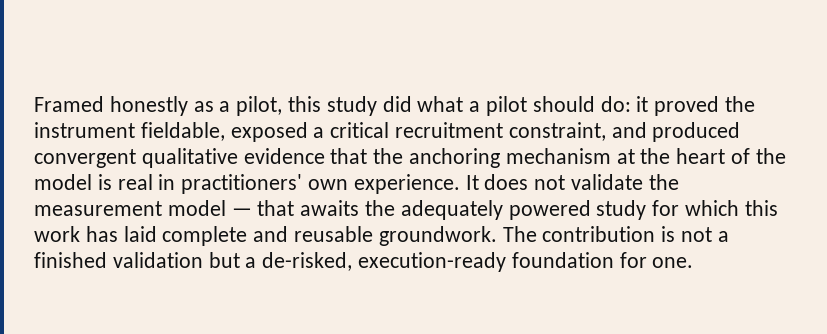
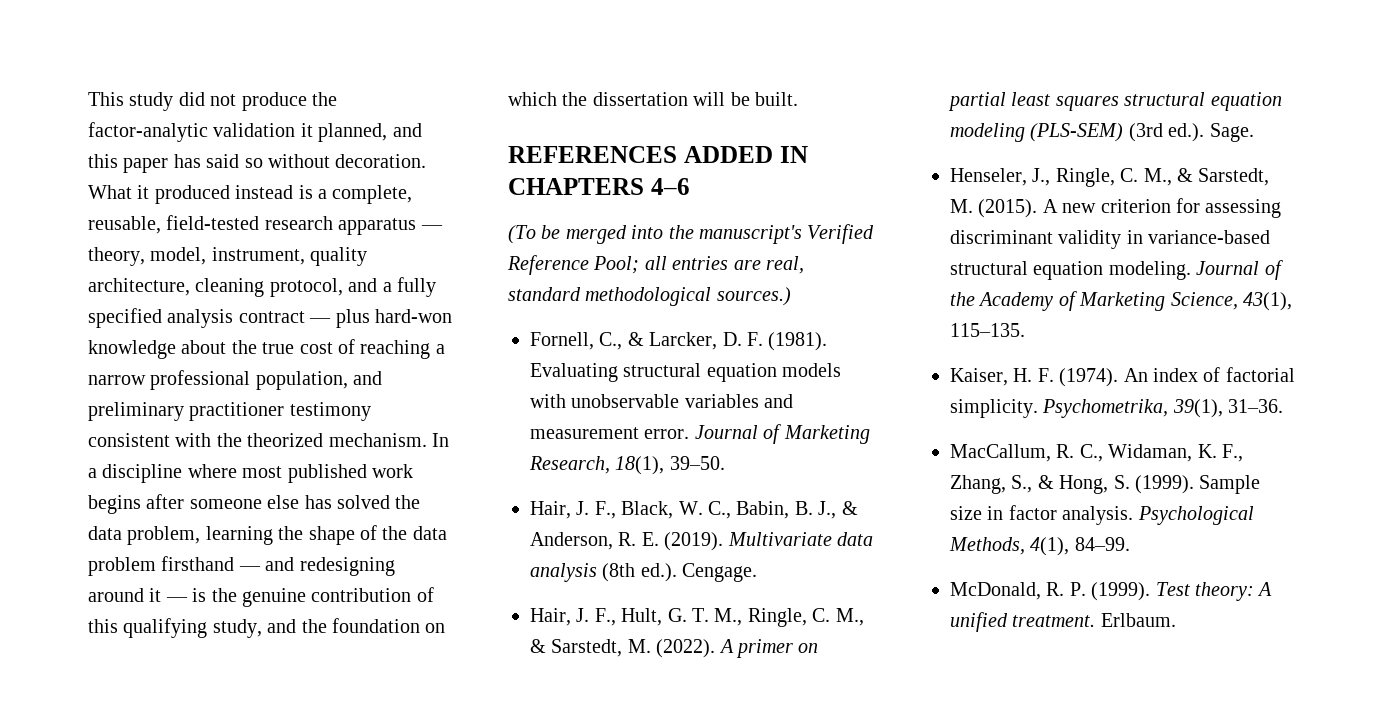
[34,96,756,116] [34,122,741,142] [34,148,786,168] [34,174,679,194] [34,200,778,220] [34,226,729,246] [34,252,694,272] Framed honestly as a pilot, this study did what a pilot should do: it proved the instrument fieldable, exposed a critical recruitment constraint, and produced convergent qualitative evidence that the anchoring mechanism at the heart of the model is real in practitioners' own experience. It does not validate the measurement model — that awaits the adequately powered study for which this work has laid complete and reusable groundwork. The contribution is not a finished validation but a de-risked, execution-ready foundation for one. -> [88,92,337,111] [88,122,422,142] [88,154,427,173] [88,185,413,204] [88,215,443,235] [88,247,368,266] [88,277,436,297] [88,308,452,328] [88,339,445,359] [88,370,383,390] [88,402,371,421] [88,433,449,447] [88,464,413,483] [88,494,421,514] [88,525,447,545] [88,556,395,576] [88,587,434,607] [88,618,446,638] [508,92,798,106] [508,146,808,163] [508,178,690,195] [508,224,875,244] [507,255,804,275] [508,287,791,306] [530,332,828,351] [530,363,842,382] [530,394,794,408] [530,424,870,444] [529,456,725,475] [530,501,858,519] [530,532,873,551] [530,563,758,582] [530,608,864,627] [530,639,819,658] [948,92,1282,111] [950,123,1254,142] [950,168,1270,187] [950,198,1282,218] [950,230,1271,249] [950,260,1283,280] [950,291,1292,311] [950,323,1025,337] [950,367,1295,387] [950,399,1284,418] [950,444,1243,462] [950,475,1261,494] [950,505,1254,525] [949,537,1130,556] [950,582,1273,601] [950,612,1176,632] This study did not produce the factor-analytic validation it planned, and this paper has said so without decoration. What it produced instead is a complete, reusable, field-tested research apparatus — theory, model, instrument, quality architecture, cleaning protocol, and a fully specified analysis contract — plus hard-won knowledge about the true cost of reaching a narrow professional population, and preliminary practitioner testimony consistent with the theorized mechanism. In a discipline where most published work begins after someone else has solved the data problem, learning the shape of the data problem firsthand — and redesigning around it — is the genuine contribution of this qualifying study, and the foundation on which the dissertation will be built. // REFERENCES ADDED IN CHAPTERS 4–6 // (To be merged into the manuscript's Verified Reference Pool; all entries are real, standard methodological sources.) // Fornell, C., & Larcker, D. F. (1981). Evaluating structural equation models with unobservable variables and measurement error. Journal of Marketing Research, 18(1), 39–50. // Hair, J. F., Black, W. C., Babin, B. J., & Anderson, R. E. (2019). Multivariate data analysis (8th ed.). Cengage. // Hair, J. F., Hult, G. T. M., Ringle, C. M., & Sarstedt, M. (2022). A primer on partial least squares structural equation modeling (PLS-SEM) (3rd ed.). Sage. // Henseler, J., Ringle, C. M., & Sarstedt, M. (2015). A new criterion for assessing discriminant validity in variance-based structural equation modeling. Journal of the Academy of Marketing Science, 43(1), 115–135. // Kaiser, H. F. (1974). An index of factorial simplicity. Psychometrika, 39(1), 31–36. // MacCallum, R. C., Widaman, K. F., Zhang, S., & Hong, S. (1999). Sample size in factor analysis. Psychological Methods, 4(1), 84–99. // McDonald, R. P. (1999). Test theory: A unified treatment. Erlbaum.

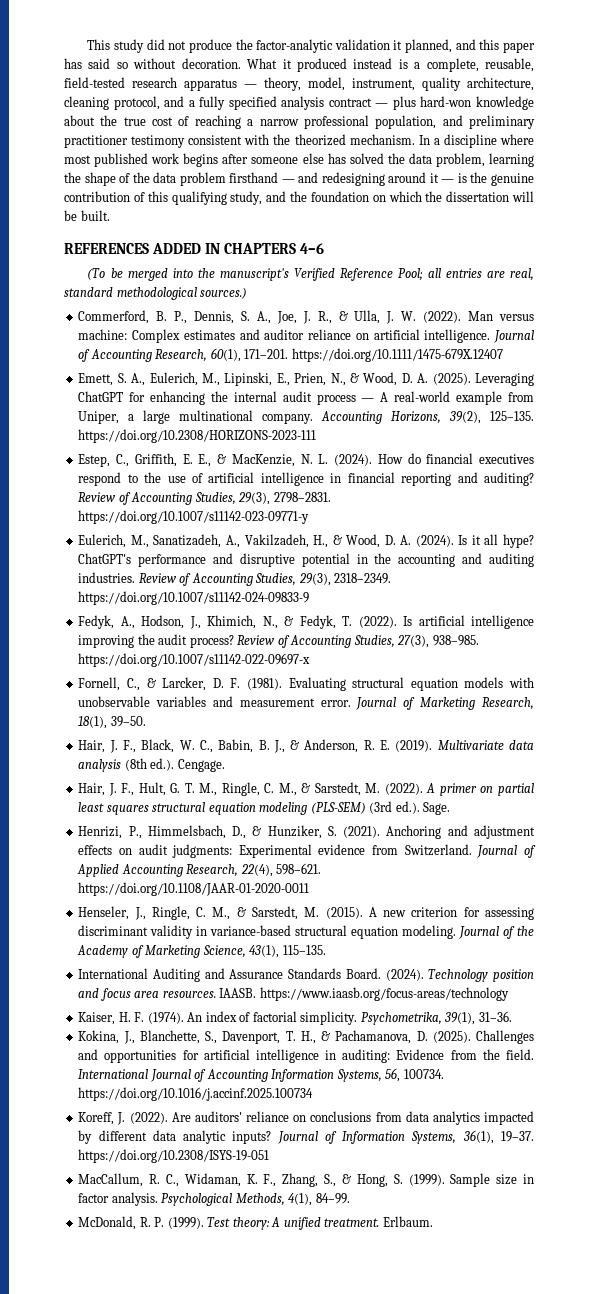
(791, 296) none -> [78,310,535,324] [78,329,535,343] [78,348,503,362] [78,372,534,386] [78,391,534,405] [78,410,534,424] [78,429,317,443] [78,453,534,467] [78,472,534,486] [78,492,331,505] [78,510,310,524] [78,534,535,548] [78,553,534,567] [78,572,392,586] [78,591,310,605] [78,615,535,629] [78,634,479,648] [78,653,311,667] // Commerford, B. P., Dennis, S. A., Joe, J. R., & Ulla, J. W. (2022). Man versus machine: Complex estimates and auditor reliance on artificial intelligence. Journal of Accounting Research, 60(1), 171–201. https://doi.org/10.1111/1475-679X.12407 // Emett, S. A., Eulerich, M., Lipinski, E., Prien, N., & Wood, D. A. (2025). Leveraging ChatGPT for enhancing the internal audit process — A real-world example from Uniper, a large multinational company. Accounting Horizons, 39(2), 125–135. https://doi.org/10.2308/HORIZONS-2023-111 // Estep, C., Griffith, E. E., & MacKenzie, N. L. (2024). How do financial executives respond to the use of artificial intelligence in financial reporting and auditing? Review of Accounting Studies, 29(3), 2798–2831. https://doi.org/10.1007/s11142-023-09771-y // Eulerich, M., Sanatizadeh, A., Vakilzadeh, H., & Wood, D. A. (2024). Is it all hype? ChatGPT's performance and disruptive potential in the accounting and auditing industries. Review of Accounting Studies, 29(3), 2318–2349. https://doi.org/10.1007/s11142-024-09833-9 // Fedyk, A., Hodson, J., Khimich, N., & Fedyk, T. (2022). Is artificial intelligence improving the audit process? Review of Accounting Studies, 27(3), 938–985. https://doi.org/10.1007/s11142-022-09697-x
(1254, 132) none -> [78,825,535,839] [78,844,536,858] [77,863,322,877] [78,882,310,896] // Henrizi, P., Himmelsbach, D., & Hunziker, S. (2021). Anchoring and adjustment effects on audit judgments: Experimental evidence from Switzerland. Journal of Applied Accounting Research, 22(4), 598–621. https://doi.org/10.1108/JAAR-01-2020-0011
(1025, 330) none -> [78,968,534,982] [78,987,509,1001] // International Auditing and Assurance Standards Board. (2024). Technology position and focus area resources. IAASB. https://www.iaasb.org/focus-areas/technology
(1284, 406) none -> [78,1030,534,1044] [78,1049,534,1063] [78,1068,444,1082] [78,1087,314,1101] [78,1111,534,1125] [78,1130,534,1144] [78,1149,270,1163] // Kokina, J., Blanchette, S., Davenport, T. H., & Pachamanova, D. (2025). Challenges and opportunities for artificial intelligence in auditing: Evidence from the field. International Journal of Accounting Information Systems, 56, 100734. https://doi.org/10.1016/j.accinf.2025.100734 // Koreff, J. (2022). Are auditors' reliance on conclusions from data analytics impacted by different data analytic inputs? Journal of Information Systems, 36(1), 19–37. https://doi.org/10.2308/ISYS-19-051

